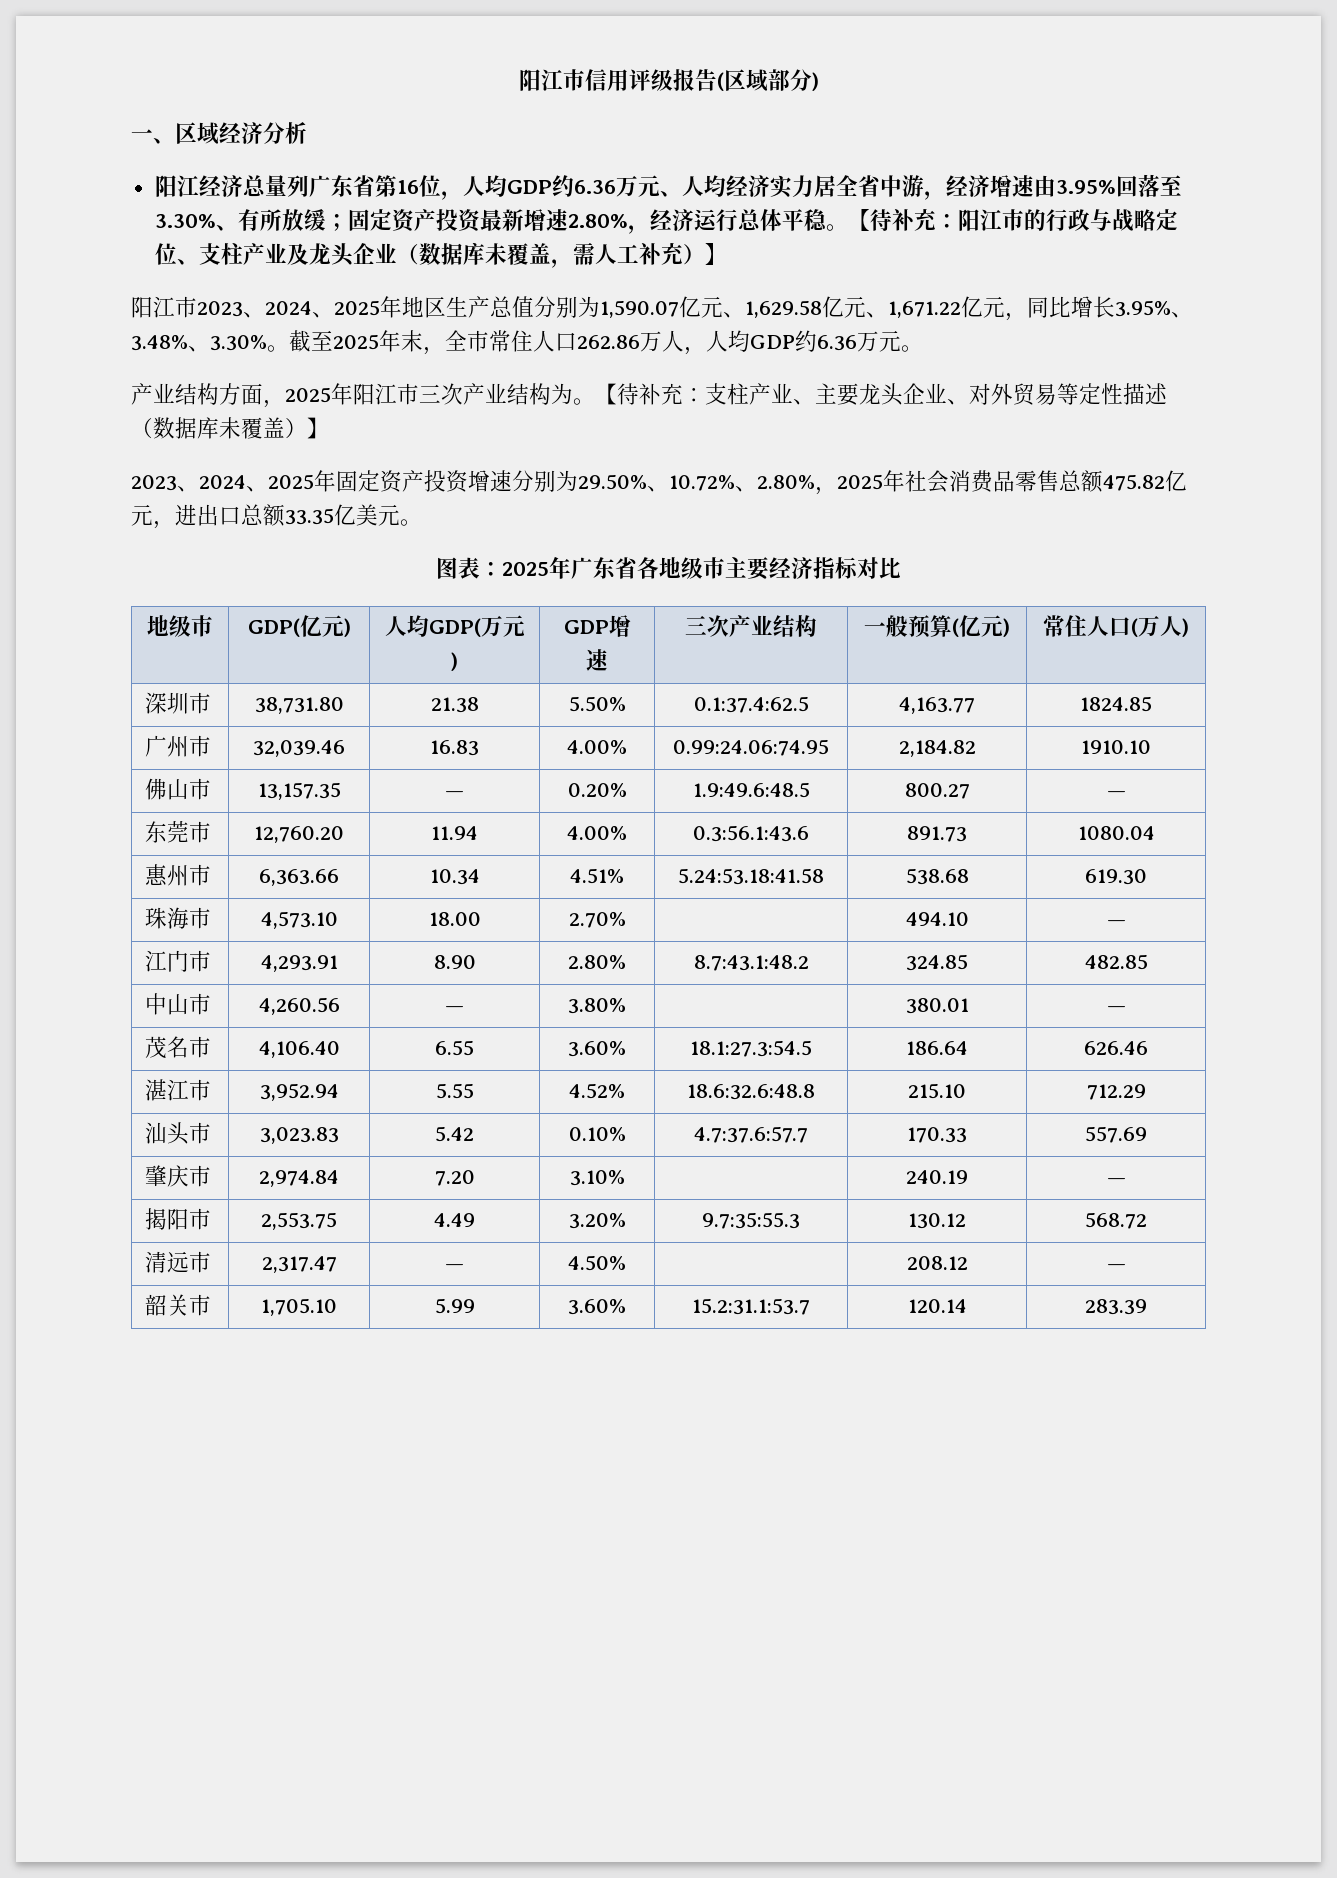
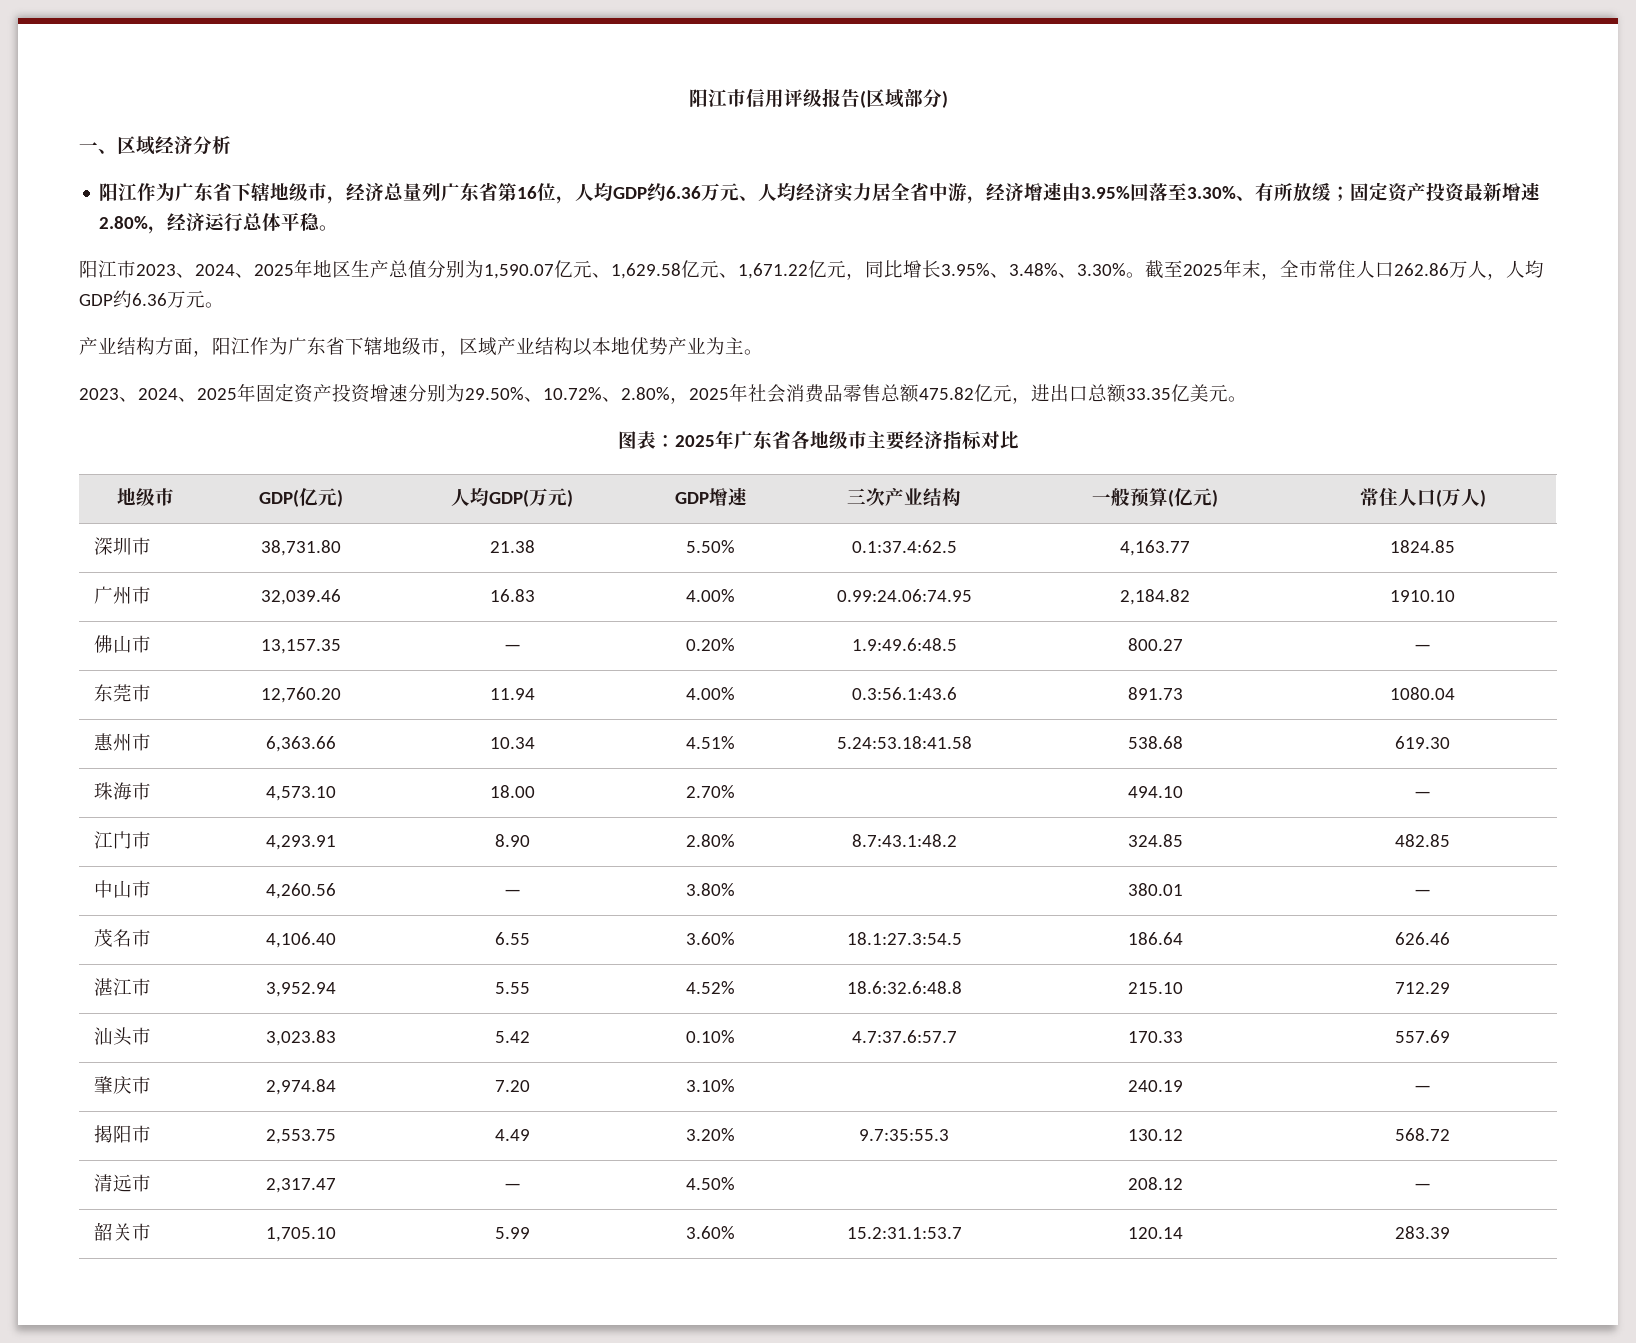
(199, 186) none -> [137,182,347,204] 作为广东省下辖地级市，
[847,209,1178,232] [154,242,727,268] 【待补充：阳江市的行政与战略定位、支柱产业及龙头企业（数据库未覆盖，需人工补充）】 -> (339, 228) none
[285,383,1167,406] [131,417,329,439] 2025年阳江市三次产业结构为。【待补充：支柱产业、主要龙头企业、对外贸易等定性描述（数据库未覆盖）】 -> [212,337,763,357] 阳江作为广东省下辖地级市，区域产业结构以本地优势产业为主。

